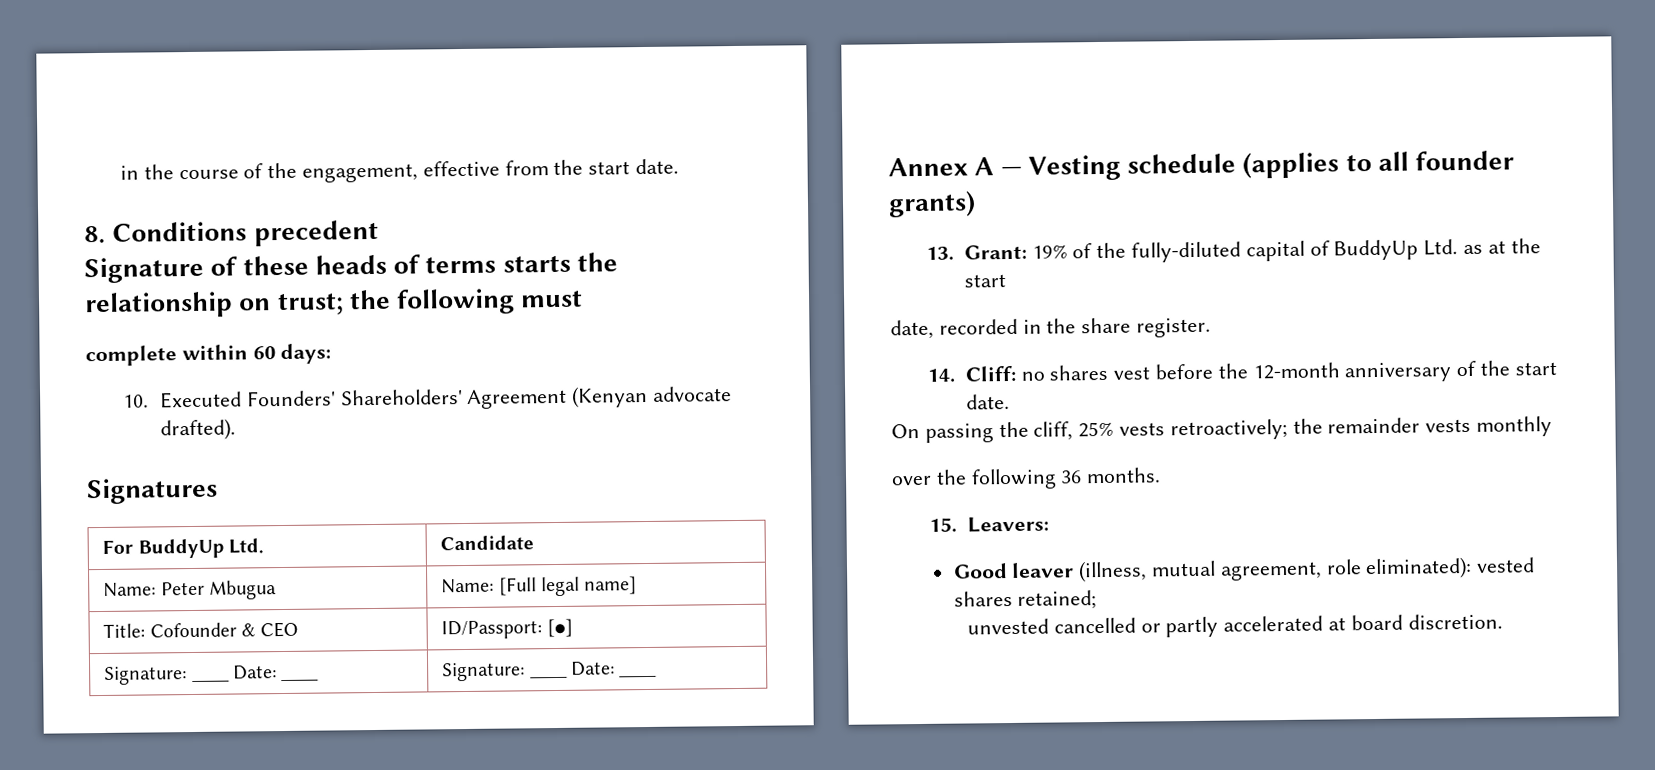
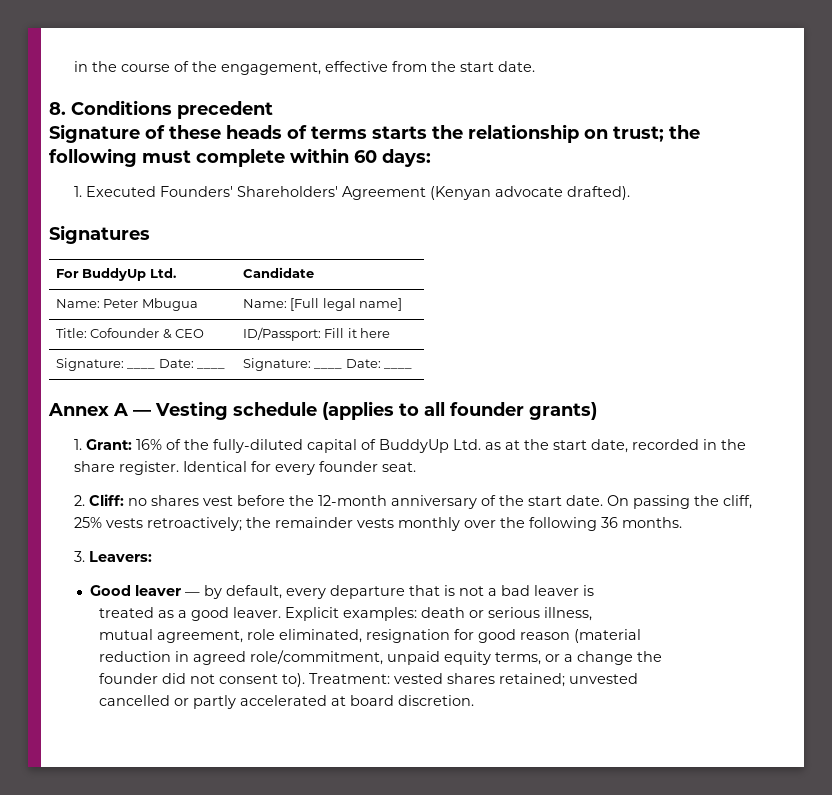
(584, 298) // -> (191, 156) none
[122,394,149,408] 10. -> [74,186,83,197] 1.
[546,618,573,638] [●] -> [324,328,391,338] Fill it here
[925,244,1068,261] 13. Grant: 19% -> [74,439,163,450] 1. Grant: 16%
(1006, 281) // -> (588, 445) none
[926,368,955,383] // 14. -> [183,461,417,475] [74,495,86,506] Identical for every founder seat. // 2.
(1010, 402) // -> (604, 500) none
(1553, 426) // -> (461, 524) none
[928,517,957,533] 15. -> [74,551,86,562] 3.
[1078,556,1473,583] (illness, mutual agreement, role eliminated): -> [185,585,595,599] [99,607,593,621] [99,629,642,643] [99,650,663,665] [99,673,391,687] — by default, every departure that is not a bad leaver is // treated as a good leaver. Explicit examples: death or serious illness, // mutual agreement, role eliminated, resignation for good reason (material // reduction in agreed role/commitment, unpaid equity terms, or a change the // founder did not consent to). Treatment:
[966,618,1049,635] // unvested -> [569,673,639,684] unvested //

